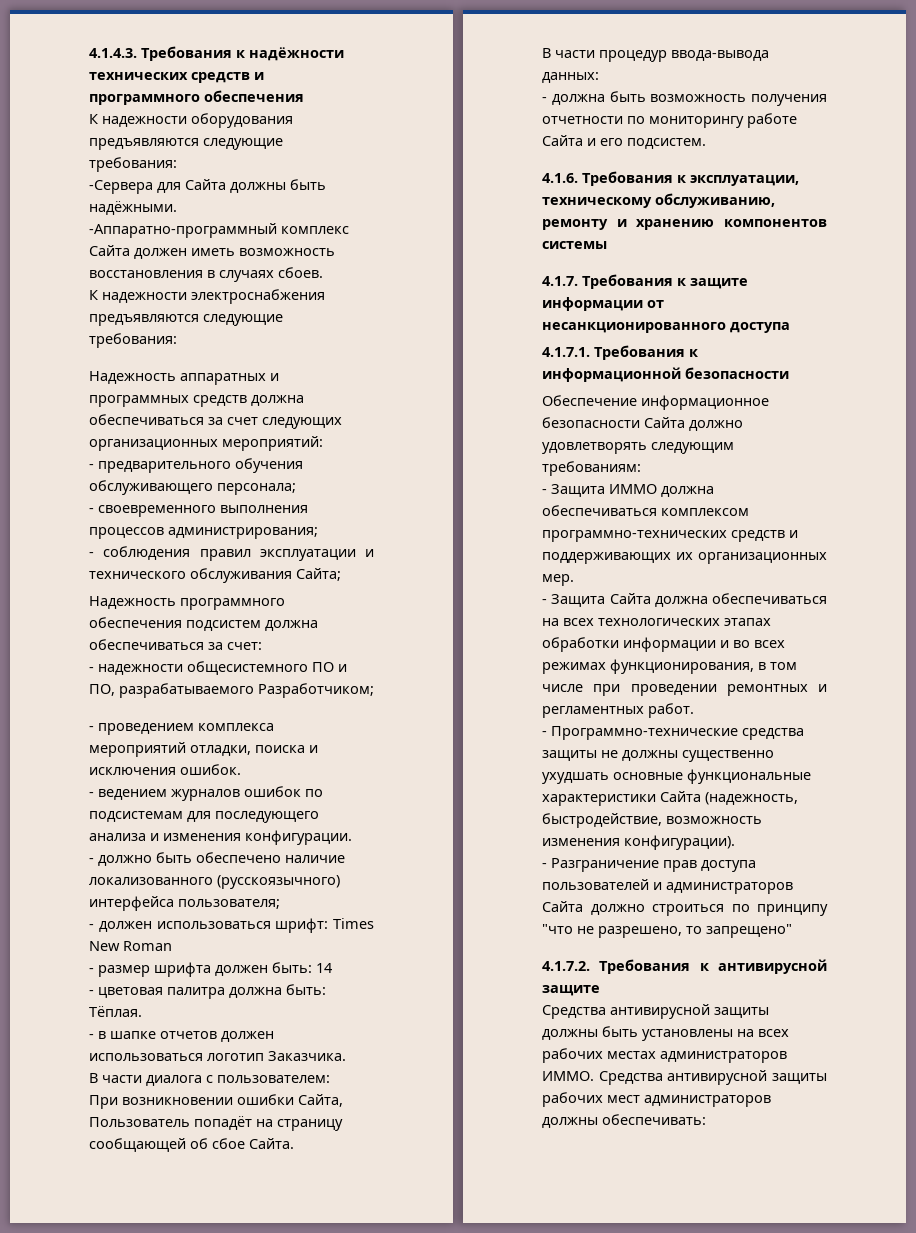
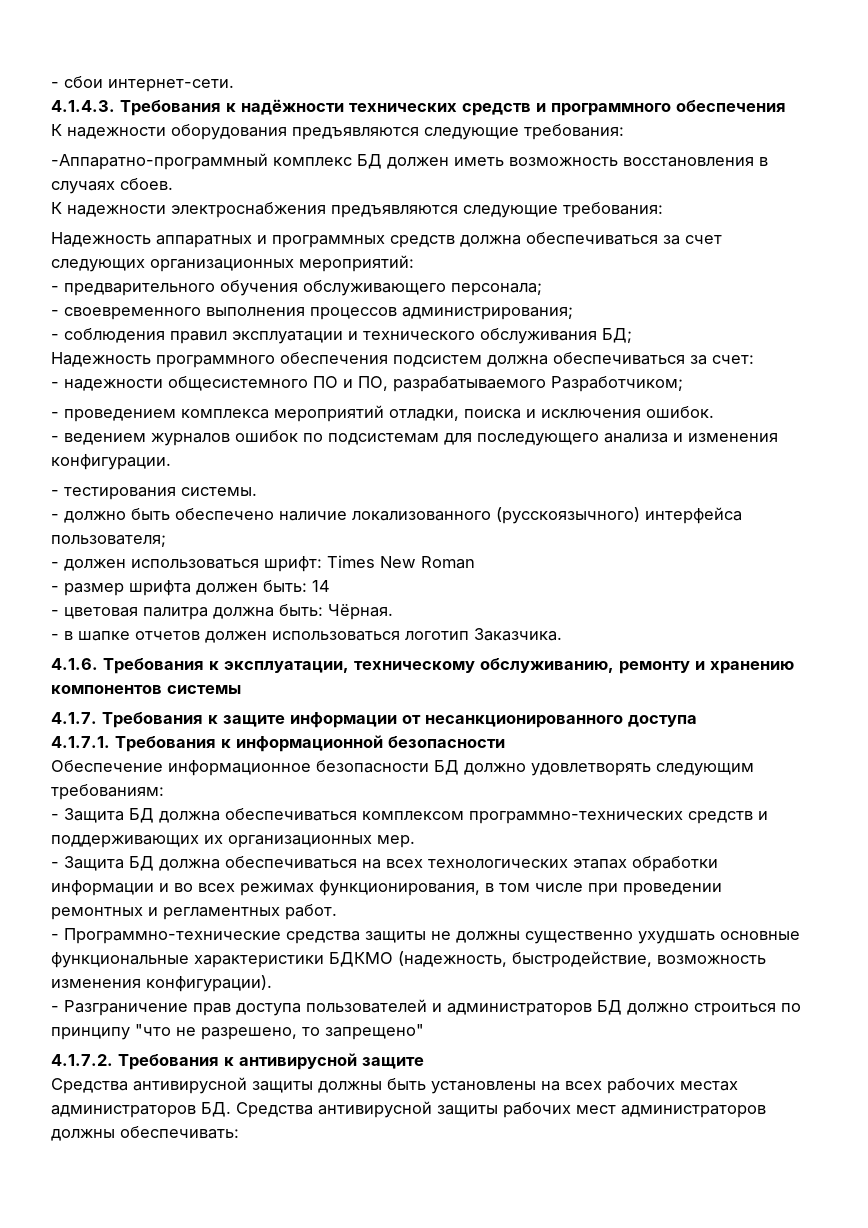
(89, 53) none -> [51,76,234,92] - сбои интернет-сети. //
[89,179,326,194] [89,201,177,215] // -Сервера для Сайта должны быть надёжными. -> (624, 132) none
[89,245,130,256] Сайта -> [357,154,382,169] БД
[296,568,341,581] Сайта; -> [602,328,632,343] БД;
(352, 837) none -> [51,487,257,500] // - тестирования системы.
[89,1006,142,1017] Тёплая. -> [328,604,393,620] Чёрная.
[89,1073,330,1086] [89,1094,343,1109] [89,1116,343,1131] [89,1138,294,1152] [542,48,769,62] [542,72,599,83] [542,91,827,106] [542,113,797,128] [542,135,706,149] // В части диалога с пользователем: // При возникновении ошибки Сайта, Пользователь попадёт на страницу сообщающей об сбое Сайта. // В части процедур ввода-вывода данных: // - должна быть возможность получения отчетности по мониторингу работе Сайта и его подсистем. -> (562, 634) none
[644,417,685,428] Сайта -> [434,760,459,775] БД
[609,484,657,494] ИММО -> [129,808,154,823] БД
[609,593,651,604] Сайта -> [129,856,154,871] БД
[660,791,701,802] Сайта -> [329,952,393,967] БДКМО
[542,901,583,912] Сайта -> [597,1000,622,1015] БД
[542,1071,594,1081] ИММО. -> [201,1102,231,1117] БД.

